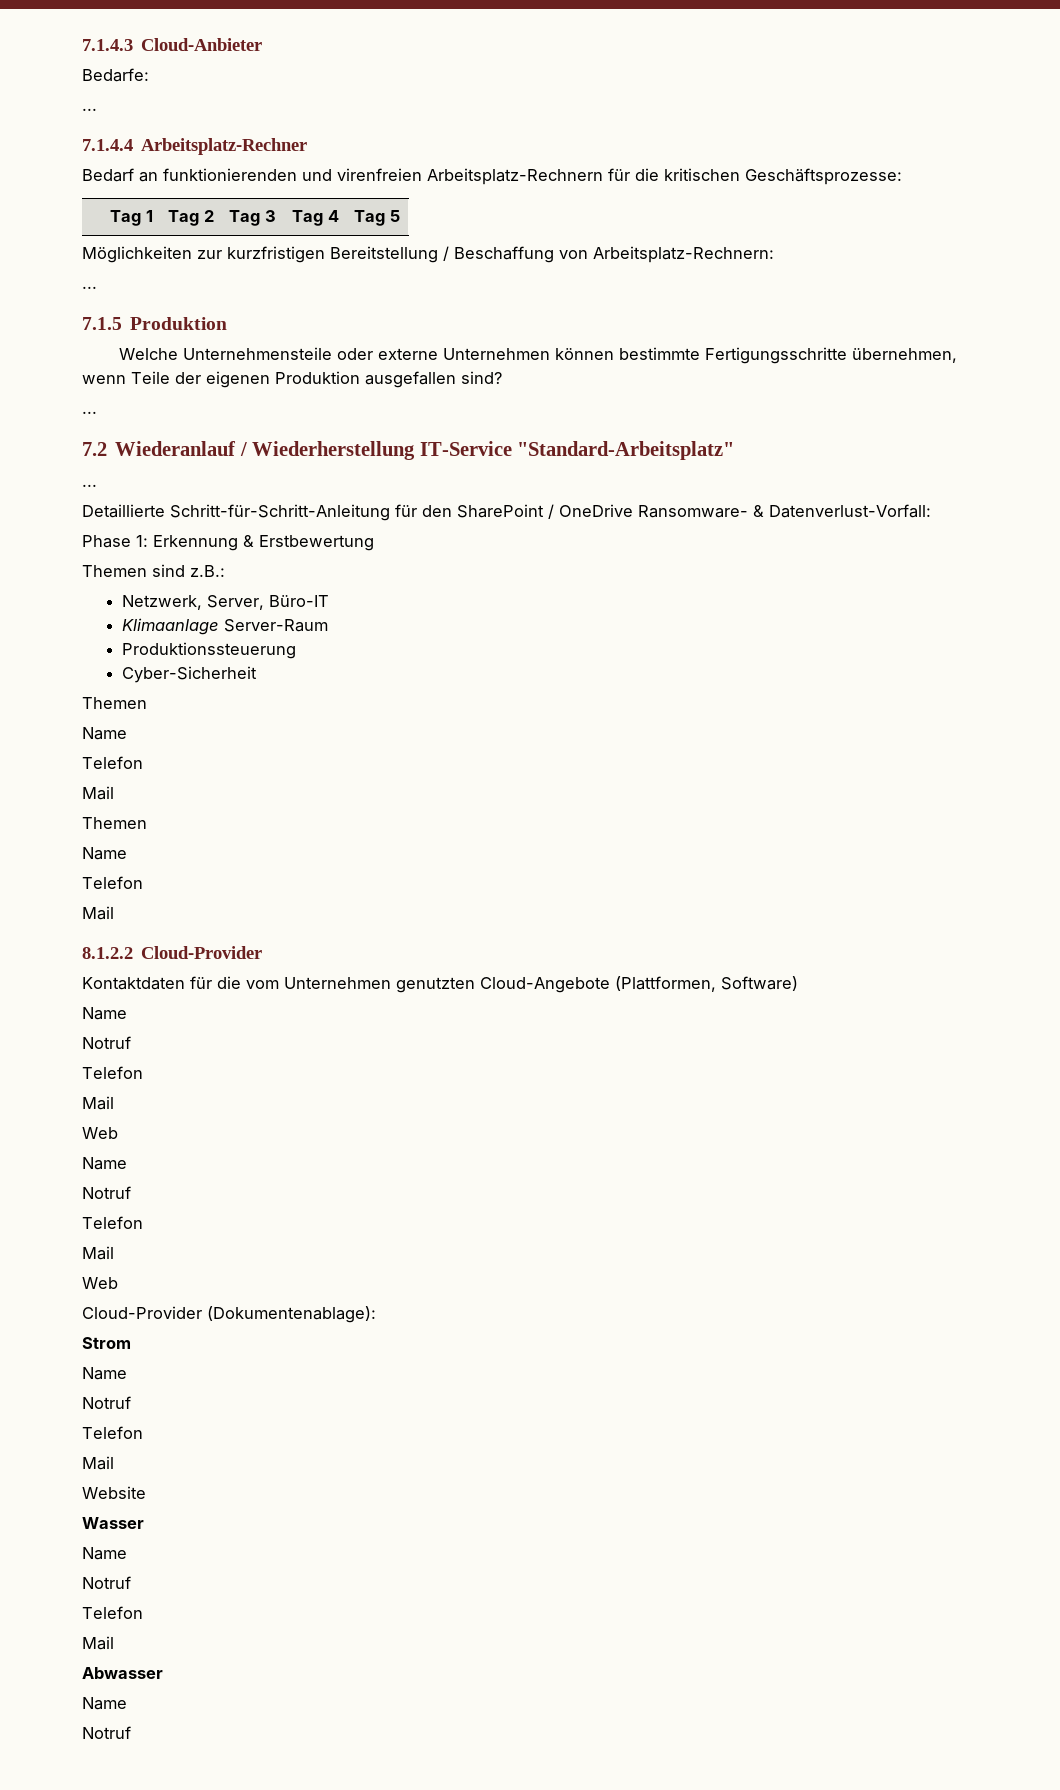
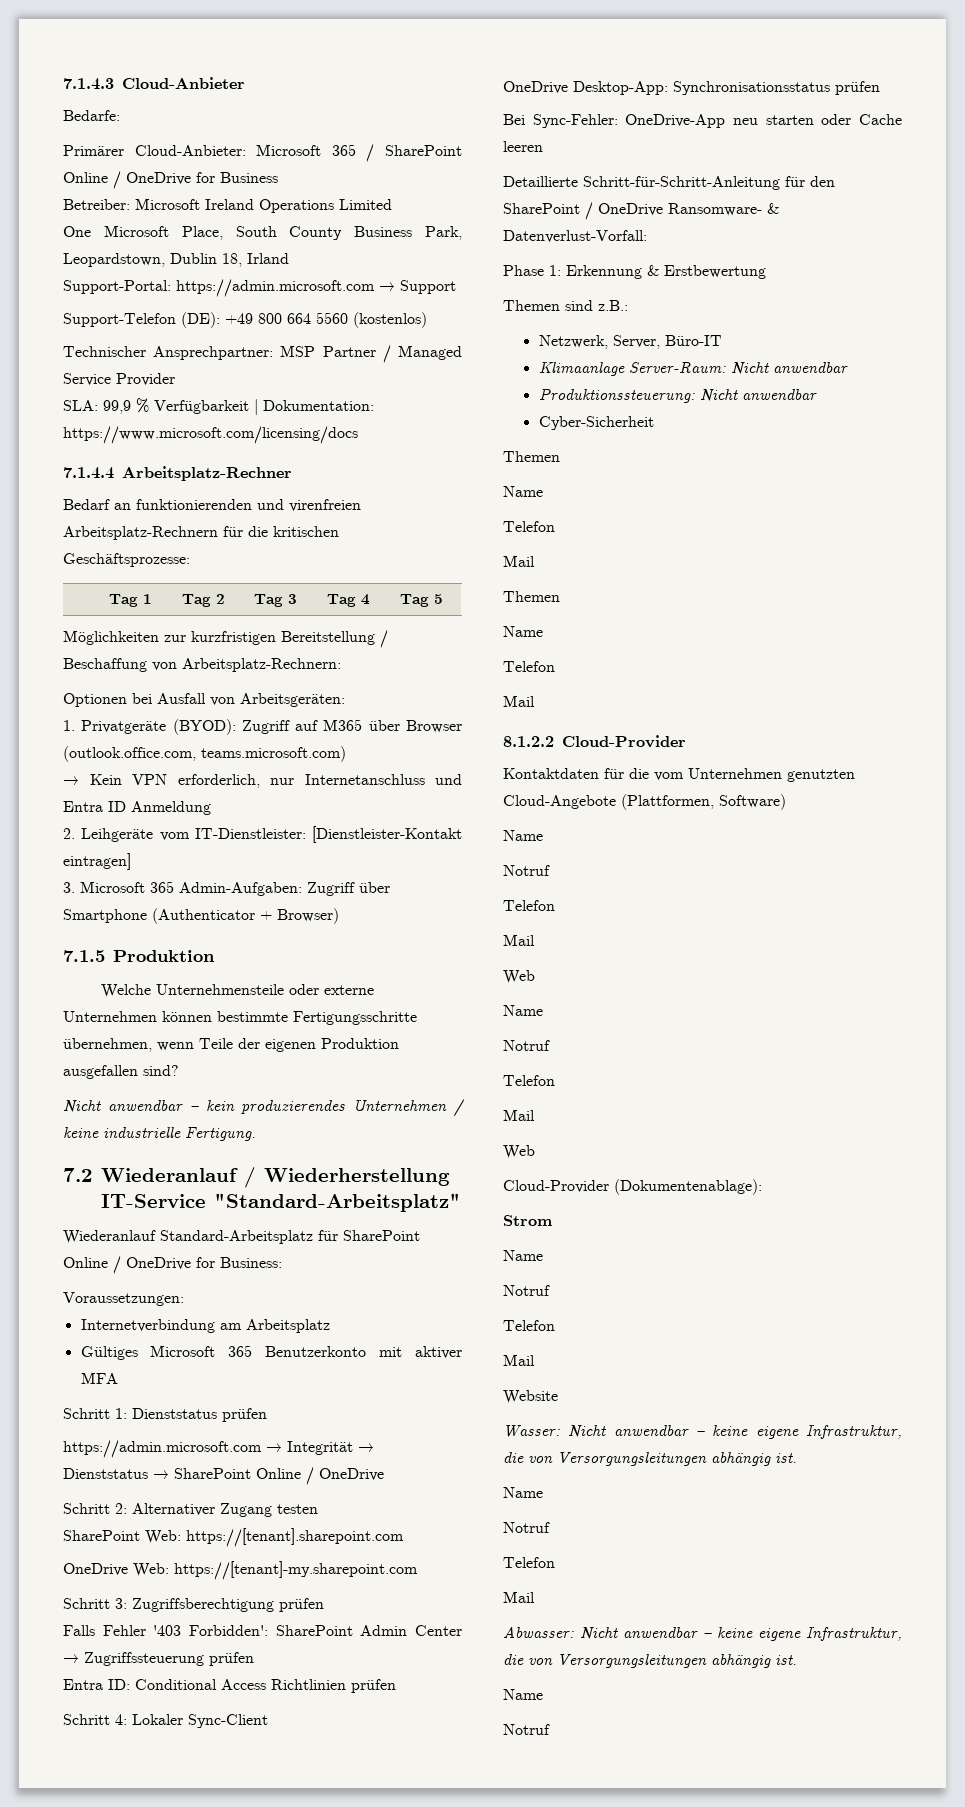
[82,108,97,111] ... -> [63,144,463,162] [63,171,278,189] [63,198,392,213] [63,225,462,240] [63,253,289,267] [63,279,456,297] [63,312,427,328] [63,345,462,363] [63,373,175,386] [63,398,374,415] [63,426,358,444] Primärer Cloud-Anbieter: Microsoft 365 / SharePoint Online / OneDrive for Business // Betreiber: Microsoft Ireland Operations Limited // One Microsoft Place, South County Business Park, Leopardstown, Dublin 18, Irland // Support-Portal: https://admin.microsoft.com → Support // Support-Telefon (DE): +49 800 664 5560 (kostenlos) // Technischer Ansprechpartner: MSP Partner / Managed Service Provider // SLA: 99,9 % Verfügbarkeit | Dokumentation: https://www.microsoft.com/licensing/docs
[82,286,97,289] ... -> [63,693,345,707] [63,719,462,735] [63,746,346,762] [63,774,462,788] [63,801,211,815] [63,826,462,843] [63,853,131,870] [63,881,390,896] [63,908,339,924] Optionen bei Ausfall von Arbeitsgeräten: // 1. Privatgeräte (BYOD): Zugriff auf M365 über Browser (outlook.office.com, teams.microsoft.com) // → Kein VPN erforderlich, nur Internetanschluss und Entra ID Anmeldung // 2. Leihgeräte vom IT-Dienstleister: [Dienstleister-Kontakt eintragen] // 3. Microsoft 365 Admin-Aufgaben: Zugriff über Smartphone (Authenticator + Browser)
[82,411,97,414] ... -> [63,1099,464,1117] [63,1127,256,1141] Nicht anwendbar – kein produzierendes Unternehmen / keine industrielle Fertigung.
[82,484,97,487] ... -> [63,1230,420,1244] [63,1256,282,1274] [63,1292,184,1306] [80,1319,330,1333] [80,1345,462,1360] [80,1372,118,1384] [63,1408,267,1422] [63,1440,374,1458] [63,1467,384,1485] [63,1503,318,1517] [63,1528,404,1547] [63,1561,418,1580] [63,1598,324,1612] [63,1625,462,1636] [63,1652,254,1666] [63,1679,396,1693] [63,1714,268,1728] [503,81,880,95] [503,114,902,128] [503,141,543,152] Wiederanlauf Standard-Arbeitsplatz für SharePoint Online / OneDrive for Business: // Voraussetzungen: // Internetverbindung am Arbeitsplatz // Gültiges Microsoft 365 Benutzerkonto mit aktiver MFA // Schritt 1: Dienststatus prüfen // https://admin.microsoft.com → Integrität → Dienststatus → SharePoint Online / OneDrive // Schritt 2: Alternativer Zugang testen // SharePoint Web: https://[tenant].sharepoint.com // OneDrive Web: https://[tenant]-my.sharepoint.com // Schritt 3: Zugriffsberechtigung prüfen // Falls Fehler '403 Forbidden': SharePoint Admin Center → Zugriffssteuerung prüfen // Entra ID: Conditional Access Richtlinien prüfen // Schritt 4: Lokaler Sync-Client // OneDrive Desktop-App: Synchronisationsstatus prüfen // Bei Sync-Fehler: OneDrive-App neu starten oder Cache leeren
[224,619,329,632] [122,642,297,659] Server-Raum // Produktionssteuerung -> [628,362,848,375] [538,388,817,403] Server-Raum: Nicht anwendbar // Produktionssteuerung: Nicht anwendbar
[82,1517,144,1529] [82,1547,127,1560] [82,1576,131,1589] [82,1606,143,1619] [82,1636,114,1650] [82,1667,163,1679] Wasser // Name // Notruf // Telefon // Mail // Abwasser -> [503,1425,902,1439] [503,1452,797,1466] [503,1487,543,1498] [503,1522,550,1533] [503,1557,555,1568] [503,1591,535,1603] [503,1626,902,1641] [503,1654,797,1668] Wasser: Nicht anwendbar – keine eigene Infrastruktur, die von Versorgungsleitungen abhängig ist. // Name // Notruf // Telefon // Mail // Abwasser: Nicht anwendbar – keine eigene Infrastruktur, die von Versorgungsleitungen abhängig ist.

